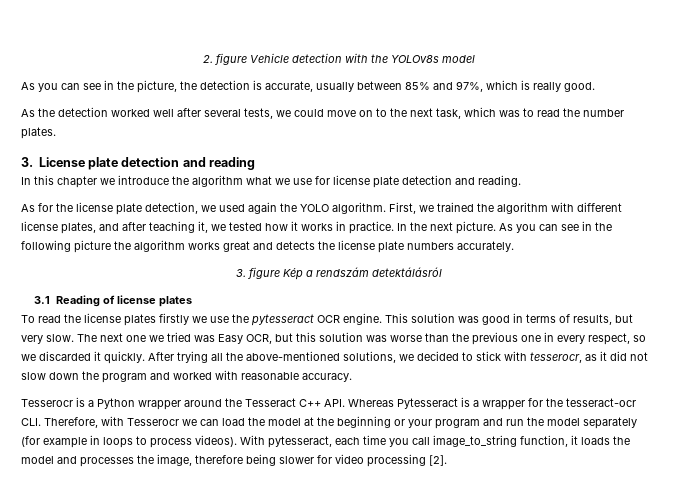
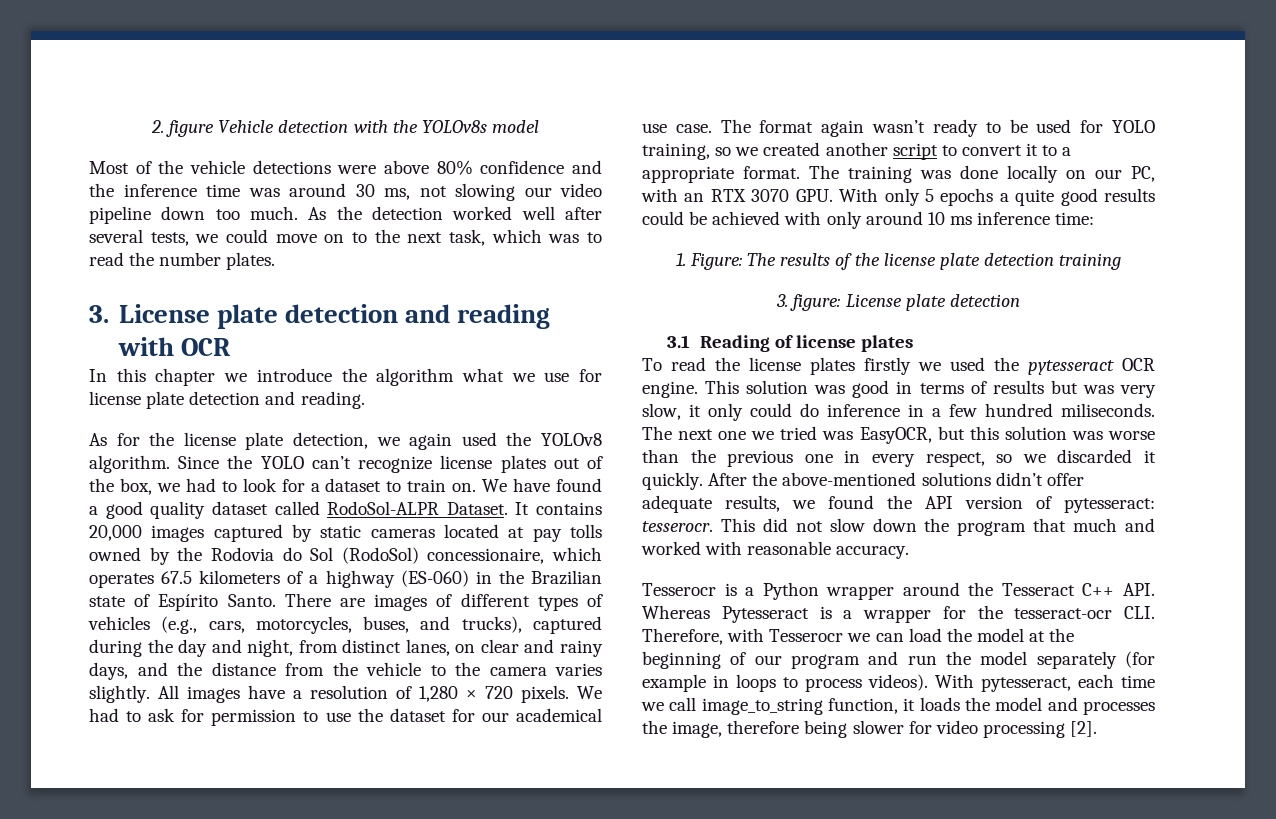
[21,80,595,93] As you can see in the picture, the detection is accurate, usually between 85% and 97%, which is really good. // -> [89,160,602,175] [89,183,602,201] [89,206,298,224] Most of the vehicle detections were above 80% confidence and the inference time was around 30 ms, not slowing our video pipeline down too much.
(255, 163) none -> [117,337,231,356] with OCR
[219,202,622,214] [21,221,612,234] [21,240,514,253] [236,267,442,280] used again the YOLO algorithm. First, we trained the algorithm with different license plates, and after teaching it, we tested how it works in practice. In the next picture. As you can see in the following picture the algorithm works great and detects the license plate numbers accurately. // 3. figure Kép a rendszám detektálásról -> [409,432,603,450] [89,455,603,473] [89,478,602,495] [89,501,602,519] [89,524,602,542] [89,547,602,565] [89,570,602,588] [89,593,603,611] [88,616,602,634] [89,639,603,657] [89,662,602,680] [89,685,602,703] [89,708,602,726] [642,119,1155,137] [642,142,1072,160] [642,165,1155,183] [641,188,1155,206] [642,211,1095,229] [675,253,1122,270] [776,294,1020,311] again used the YOLOv8 algorithm. Since the YOLO can’t recognize license plates out of the box, we had to look for a dataset to train on. We have found a good quality dataset called RodoSol-ALPR Dataset. It contains 20,000 images captured by static cameras located at pay tolls owned by the Rodovia do Sol (RodoSol) concessionaire, which operates 67.5 kilometers of a highway (ES-060) in the Brazilian state of Espírito Santo. There are images of different types of vehicles (e.g., cars, motorcycles, buses, and trucks), captured during the day and night, from distinct lanes, on clear and rainy days, and the distance from the vehicle to the camera varies slightly. All images have a resolution of 1,280 × 720 pixels. We had to ask for permission to use the dataset for our academical use case. The format again wasn’t ready to be used for YOLO training, so we created another script to convert it to a appropriate format. The training was done locally on our PC, with an RTX 3070 GPU. With only 5 epochs a quite good results could be achieved with only around 10 ms inference time: // 1. Figure: The results of the license plate detection training // 3. figure: License plate detection
[210,316,229,323] use -> [950,357,985,371] used
[573,314,633,325] [21,334,74,344] results, but very slow. -> [992,380,1156,398] [642,403,1155,421] results but was very slow, it only could do inference in a few hundred miliseconds.
[218,334,272,344] Easy OCR, -> [859,427,932,444] EasyOCR,
[177,351,607,363] trying all the above-mentioned solutions, we decided to stick with tesserocr, as it -> [752,472,1084,486] [642,495,1155,513] [642,518,755,532] the above-mentioned solutions didn’t offer adequate results, we found the API version of pytesseract: tesserocr. This
(147, 378) none -> [1033,518,1118,532] that much
[394,419,432,428] or your -> [730,652,782,665] of our
[389,438,409,447] you -> [641,702,664,711] we

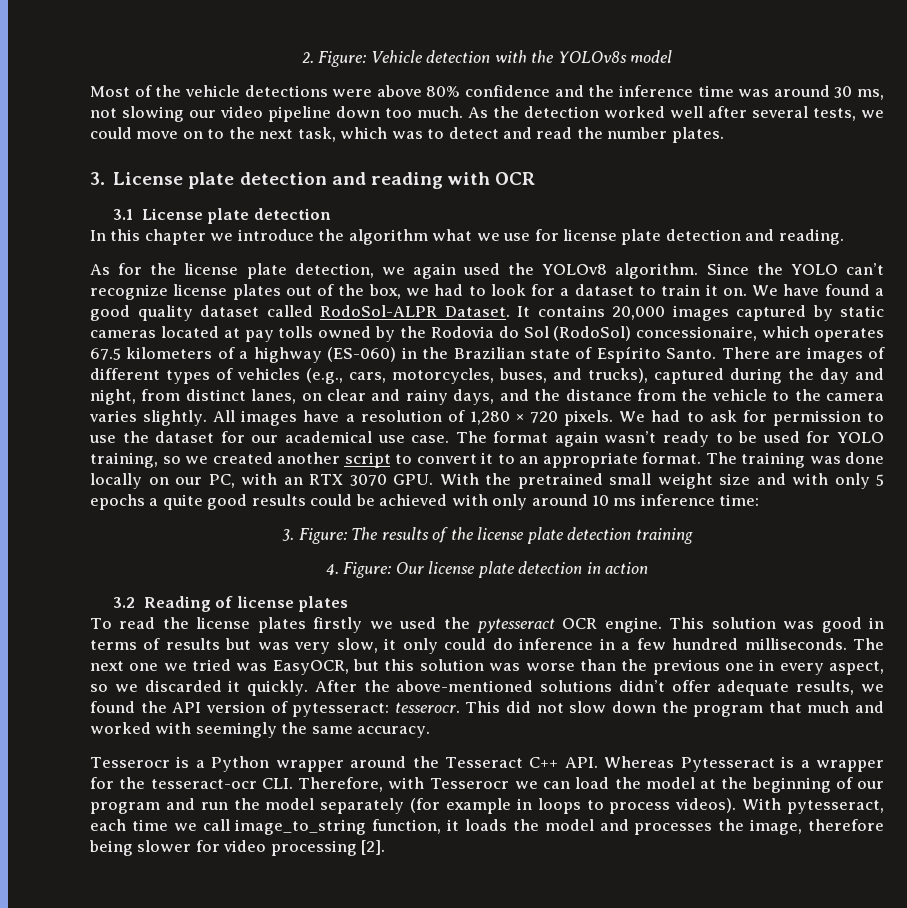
[166,120,215,137] figure -> [318,51,367,67] Figure:
(602, 237) none -> [448,127,533,139] detect and
(231, 347) none -> [113,208,331,224] // 3.1 License plate detection
(447, 485) none -> [705,284,718,296] it
[1062,147,1072,156] a -> [519,456,538,464] an
(879, 195) none -> [485,473,828,489] the pretrained small weight size and with
[675,253,686,266] 1. -> [282,529,295,541] 3.
[776,294,1020,311] [667,335,691,348] 3. figure: License plate detection // 3.1 -> [325,561,649,578] [113,597,136,608] 4. Figure: Our license plate detection in action // 3.2
[1061,403,1155,417] miliseconds. -> [744,638,847,650] milliseconds.
[925,452,985,467] respect, -> [829,661,885,675] aspect,
[747,541,832,555] reasonable -> [195,722,353,738] seemingly the same

